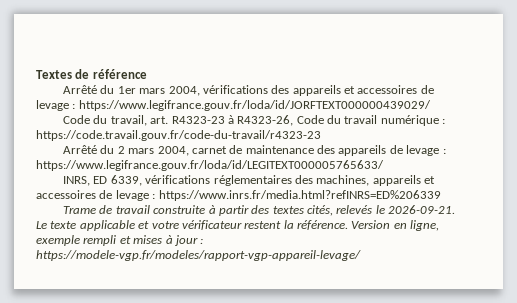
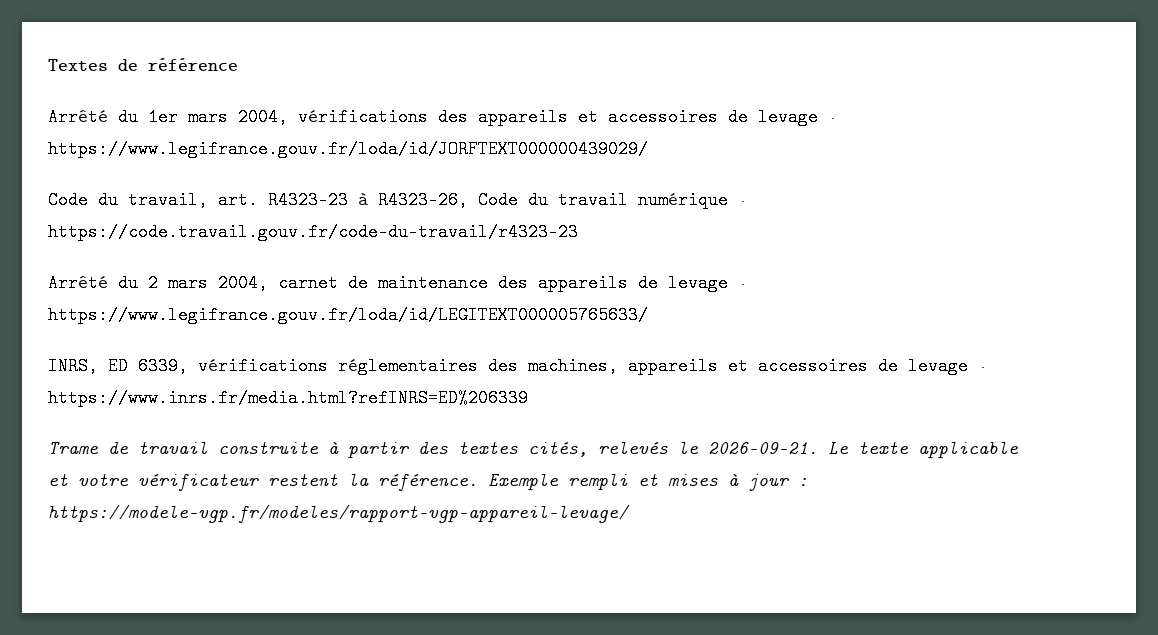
[72,104,76,109] : -> [828,118,838,122] ·
[442,119,446,124] : -> [738,201,748,205] ·
[442,149,446,154] : -> [738,284,748,288] ·
[152,194,156,199] : -> [978,367,988,371] ·
[351,220,440,231] [36,235,80,246] Version en ligne, exemple -> [488,473,559,490] Exemple

